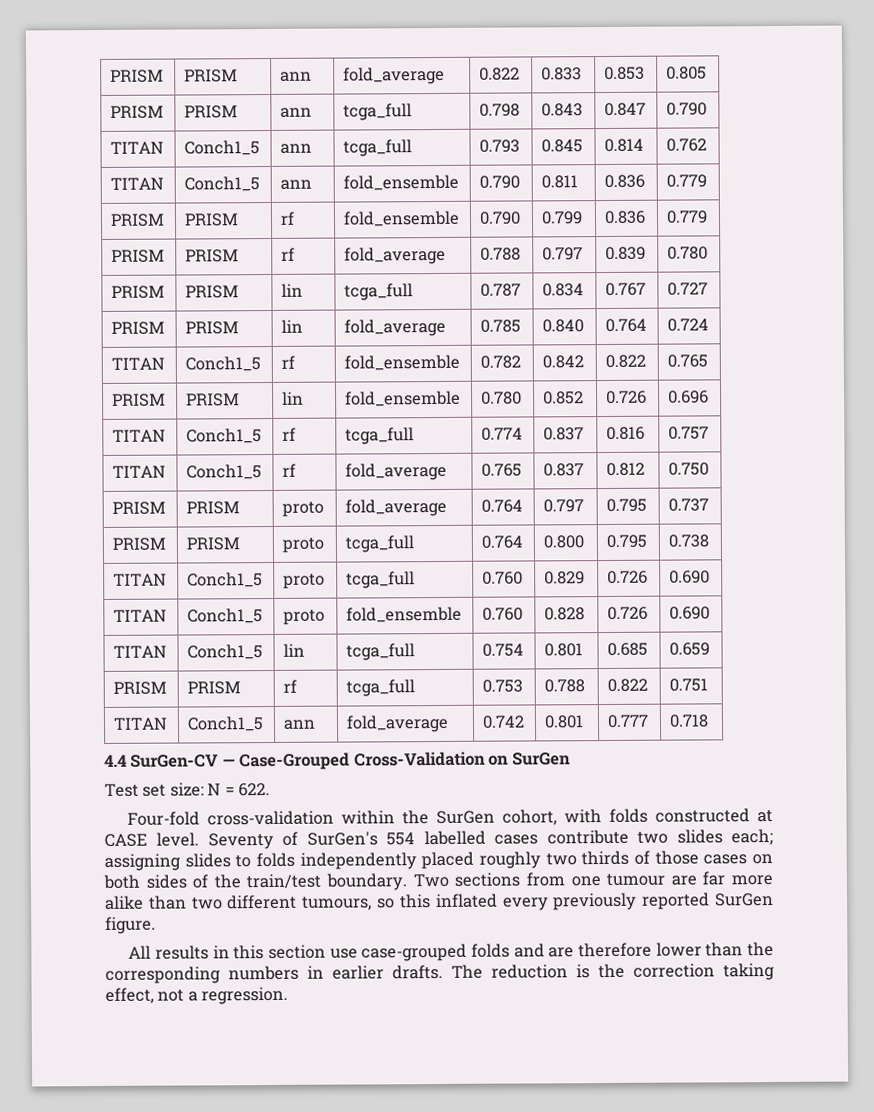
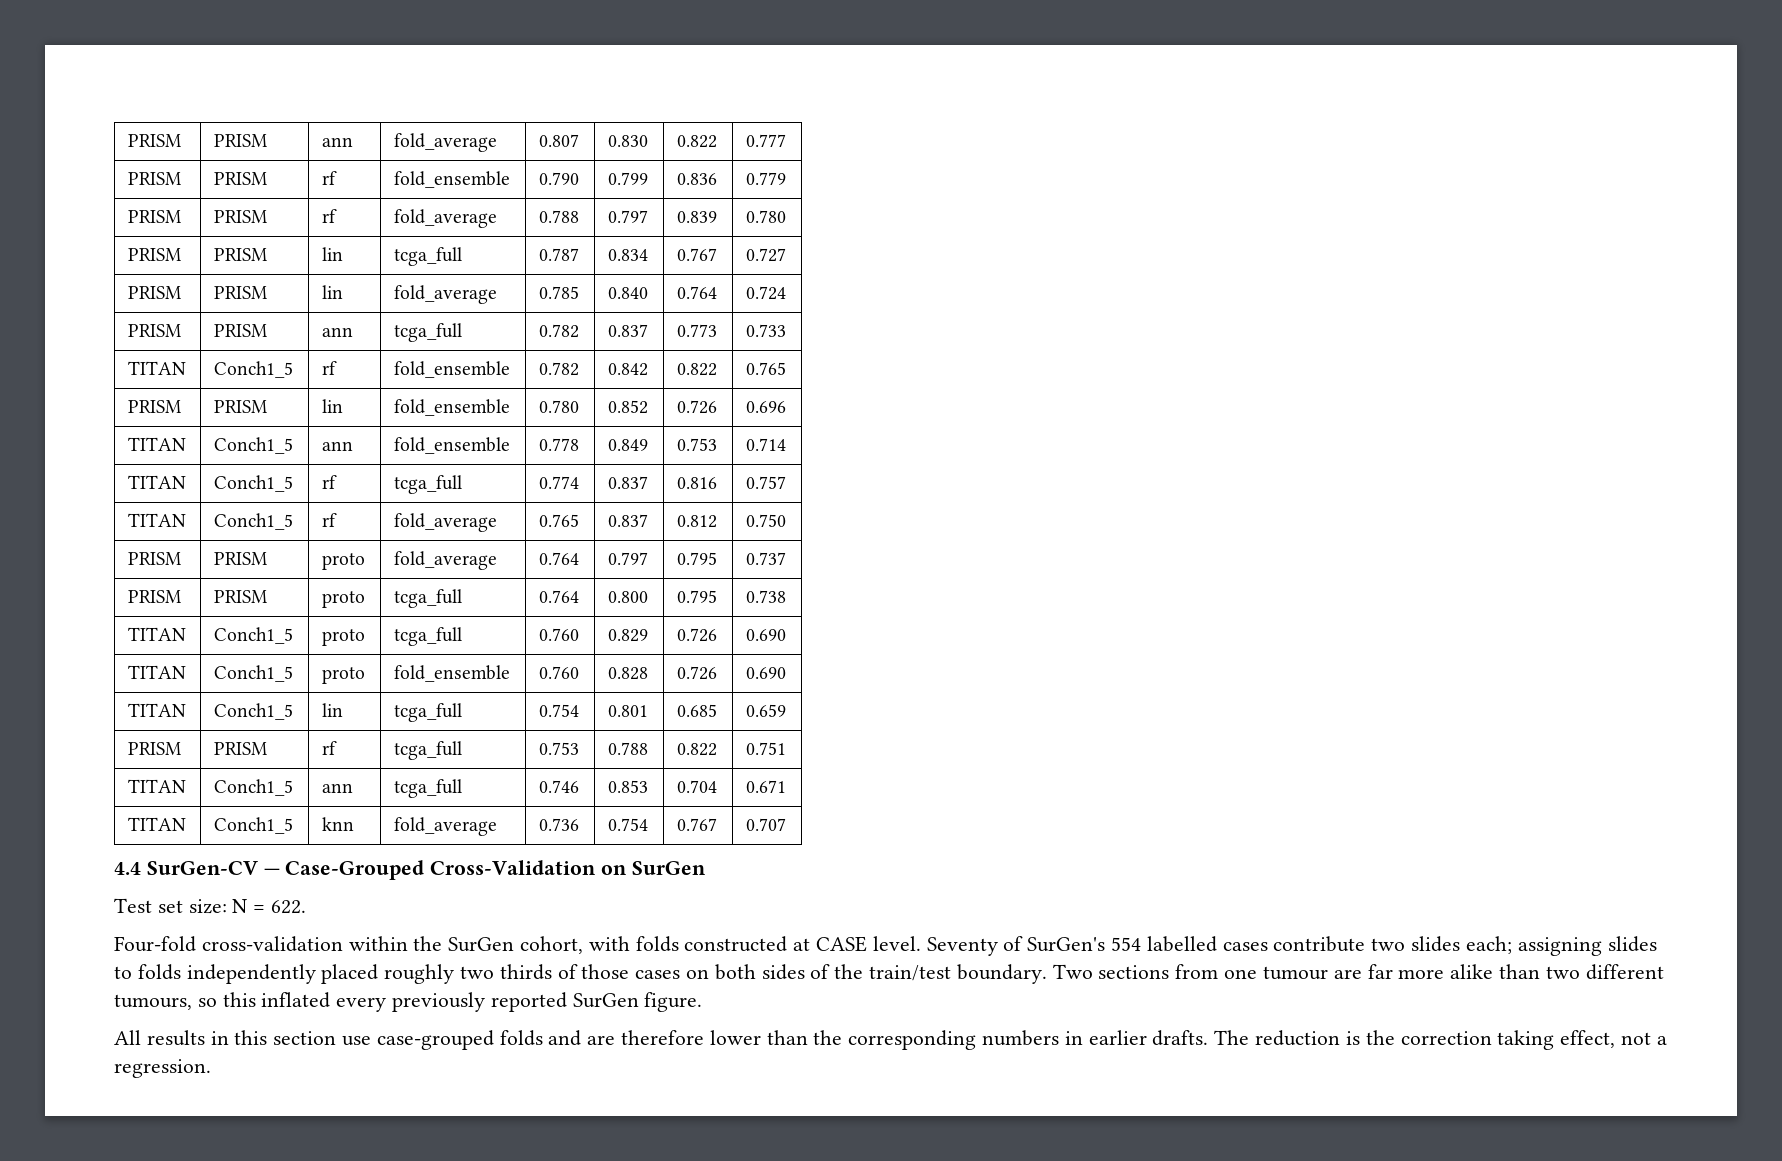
[479,67,521,81] [541,67,583,81] [604,66,646,80] [666,66,708,80] [110,105,165,119] [184,105,239,119] [280,107,313,118] [343,103,413,121] [479,103,521,117] [541,103,584,117] [604,102,647,116] [666,102,708,116] [110,141,165,154] [184,140,261,156] [280,143,313,154] [343,139,413,157] [479,139,521,153] [541,139,584,153] [604,138,645,152] [666,138,708,152] [110,177,165,190] [184,176,261,192] [280,179,313,190] [343,174,460,191] [479,175,521,189] [541,175,579,189] [604,174,646,188] [666,174,708,188] | 0.822 | 0.833 | 0.853 | 0.805 // PRISM | PRISM | ann | tcga_full | 0.798 | 0.843 | 0.847 | 0.790 // TITAN | Conch1_5 | ann | tcga_full | 0.793 | 0.845 | 0.814 | 0.762 // TITAN | Conch1_5 | ann | fold_ensemble | 0.790 | 0.811 | 0.836 | 0.779 -> [538,134,579,147] [607,135,648,147] [676,135,717,148] [745,134,786,147] | 0.807 | 0.830 | 0.822 | 0.777
(710, 325) none -> [127,324,181,337] [213,324,267,337] [321,327,353,337] [393,323,462,342] [538,324,579,338] [607,324,648,337] [676,324,717,337] [745,324,786,337] // PRISM | PRISM | ann | tcga_full | 0.782 | 0.837 | 0.773 | 0.733
(710, 397) none -> [127,437,186,451] [213,437,293,454] [321,441,353,451] [393,437,510,454] [538,438,579,451] [607,439,648,451] [676,438,717,451] [745,438,786,451] // TITAN | Conch1_5 | ann | fold_ensemble | 0.778 | 0.849 | 0.753 | 0.714
[346,714,450,733] [482,715,526,729] [544,715,585,729] [607,714,650,728] [669,714,710,728] fold_average | 0.742 | 0.801 | 0.777 | 0.718 -> [393,779,462,798] [538,780,579,793] [607,780,648,793] [676,780,717,793] [745,780,786,793] [127,817,186,831] [213,817,293,834] [321,817,354,831] [393,817,497,836] [538,818,579,831] [607,818,648,831] [676,818,717,831] [745,818,786,831] tcga_full | 0.746 | 0.853 | 0.704 | 0.671 // TITAN | Conch1_5 | knn | fold_average | 0.736 | 0.754 | 0.767 | 0.707

